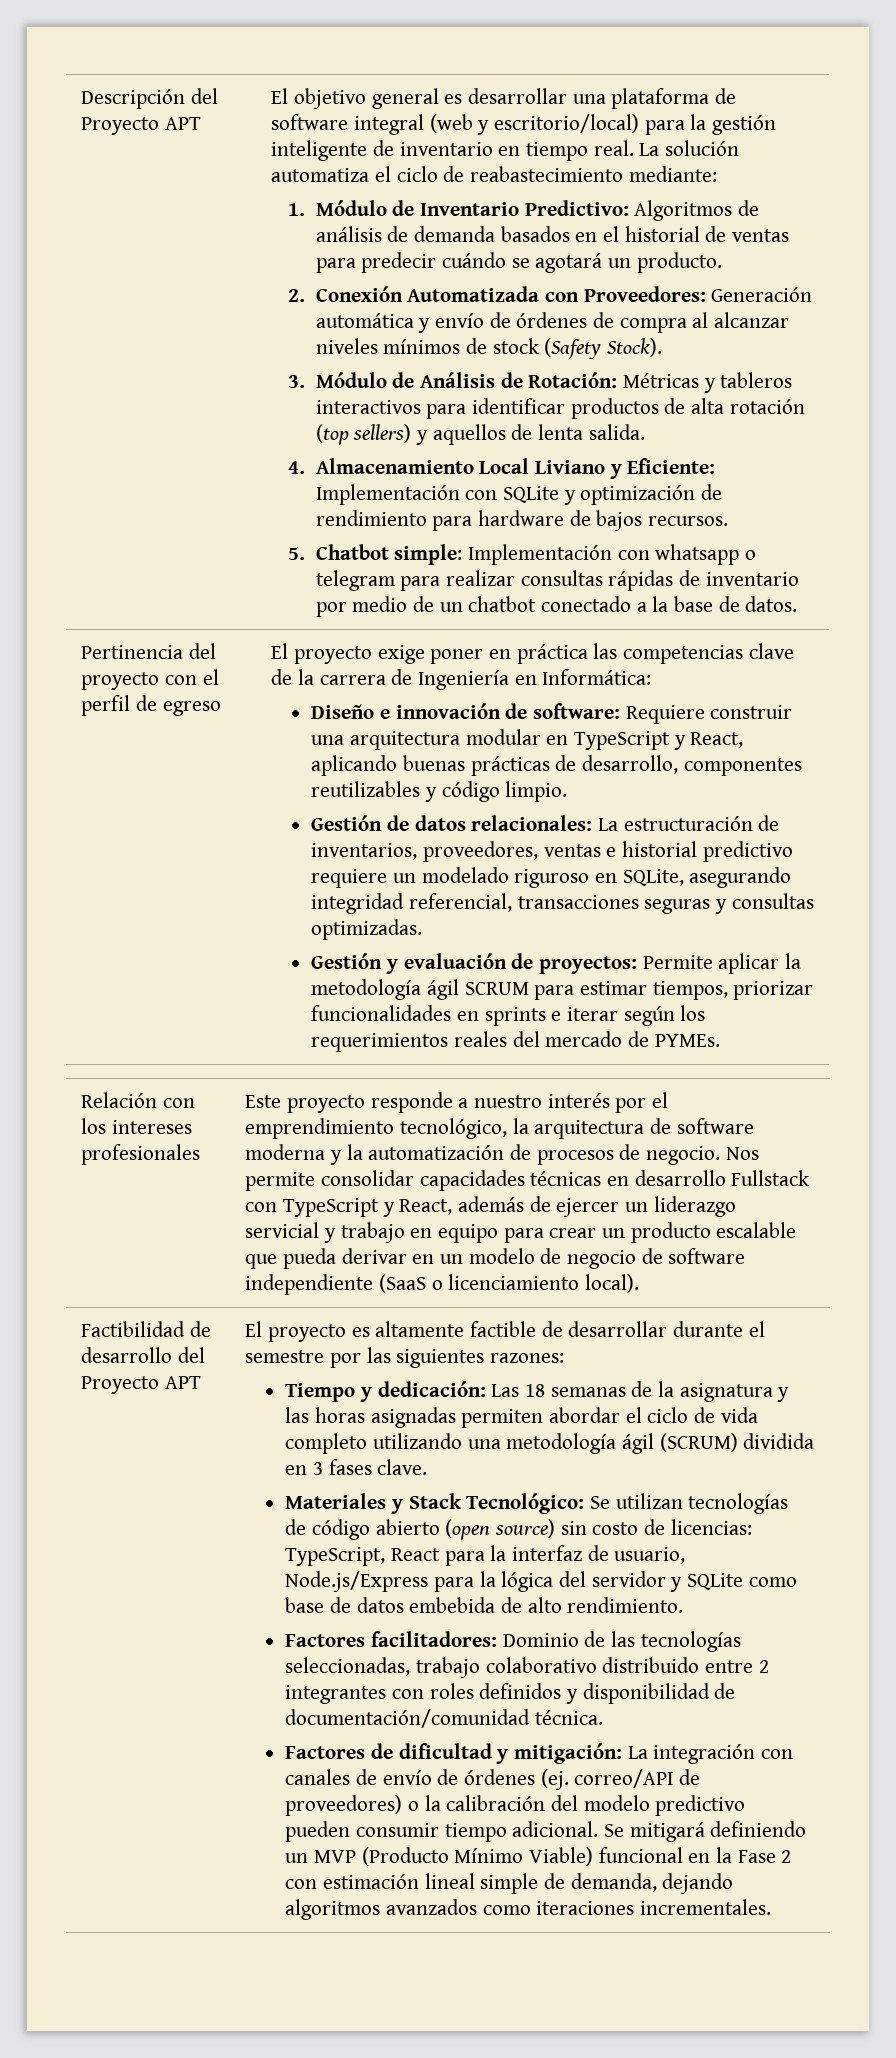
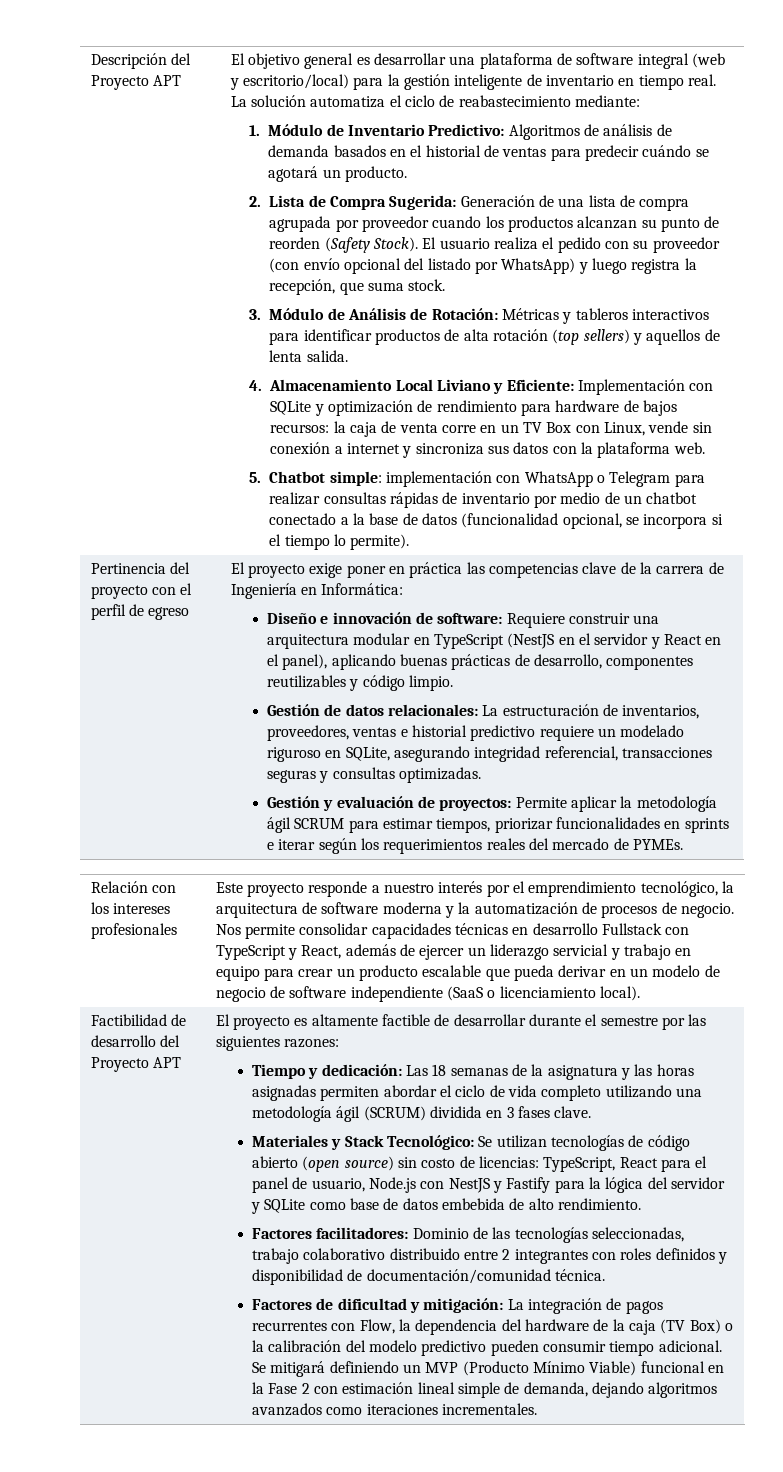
[315,286,813,302] [315,312,790,333] [315,338,663,359] Conexión Automatizada con Proveedores: Generación automática y envío de órdenes de compra al alcanzar niveles mínimos de stock (Safety Stock). -> [269,195,690,211] [269,216,720,232] [269,237,720,253] [269,258,697,274] [269,279,446,295] Lista de Compra Sugerida: Generación de una lista de compra agrupada por proveedor cuando los productos alcanzan su punto de reorden (Safety Stock). El usuario realiza el pedido con su proveedor (con envío opcional del listado por WhatsApp) y luego registra la recepción, que suma stock.
[648,516,729,526] [288,544,757,565] [315,570,395,591] recursos. // 5. Chatbot simple: Implementación con whatsapp o telegram -> [270,421,712,437] [270,442,705,458] [249,471,671,487] recursos: la caja de venta corre en un TV Box con Linux, vende sin conexión a internet y sincroniza sus datos con la plataforma web. // 5. Chatbot simple: implementación con WhatsApp o Telegram
[745,596,798,612] datos. -> [422,513,723,529] [269,534,410,550] datos (funcionalidad opcional, se incorpora si el tiempo lo permite).
[673,732,744,750] y React, -> [507,633,722,649] [267,654,328,670] (NestJS en el servidor y React en el panel),
[490,1545,686,1564] [285,1571,429,1592] la interfaz de usuario, Node.js/Express -> [695,1156,708,1168] [252,1177,551,1193] el panel de usuario, Node.js con NestJS y Fastify
[760,1749,793,1759] [285,1769,700,1790] [285,1795,403,1816] con canales de envío de órdenes (ej. correo/API de proveedores) -> [606,1298,663,1314] [252,1319,721,1335] de pagos recurrentes con Flow, la dependencia del hardware de la caja (TV Box)

